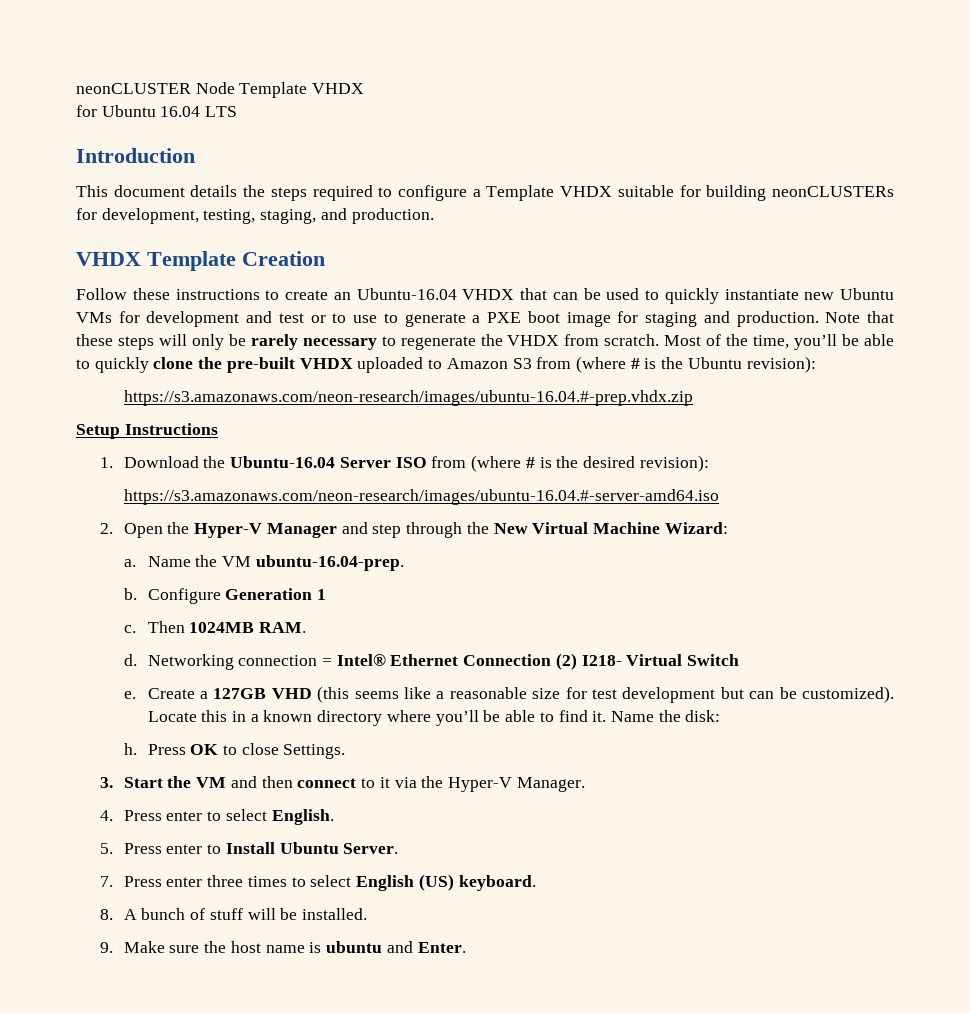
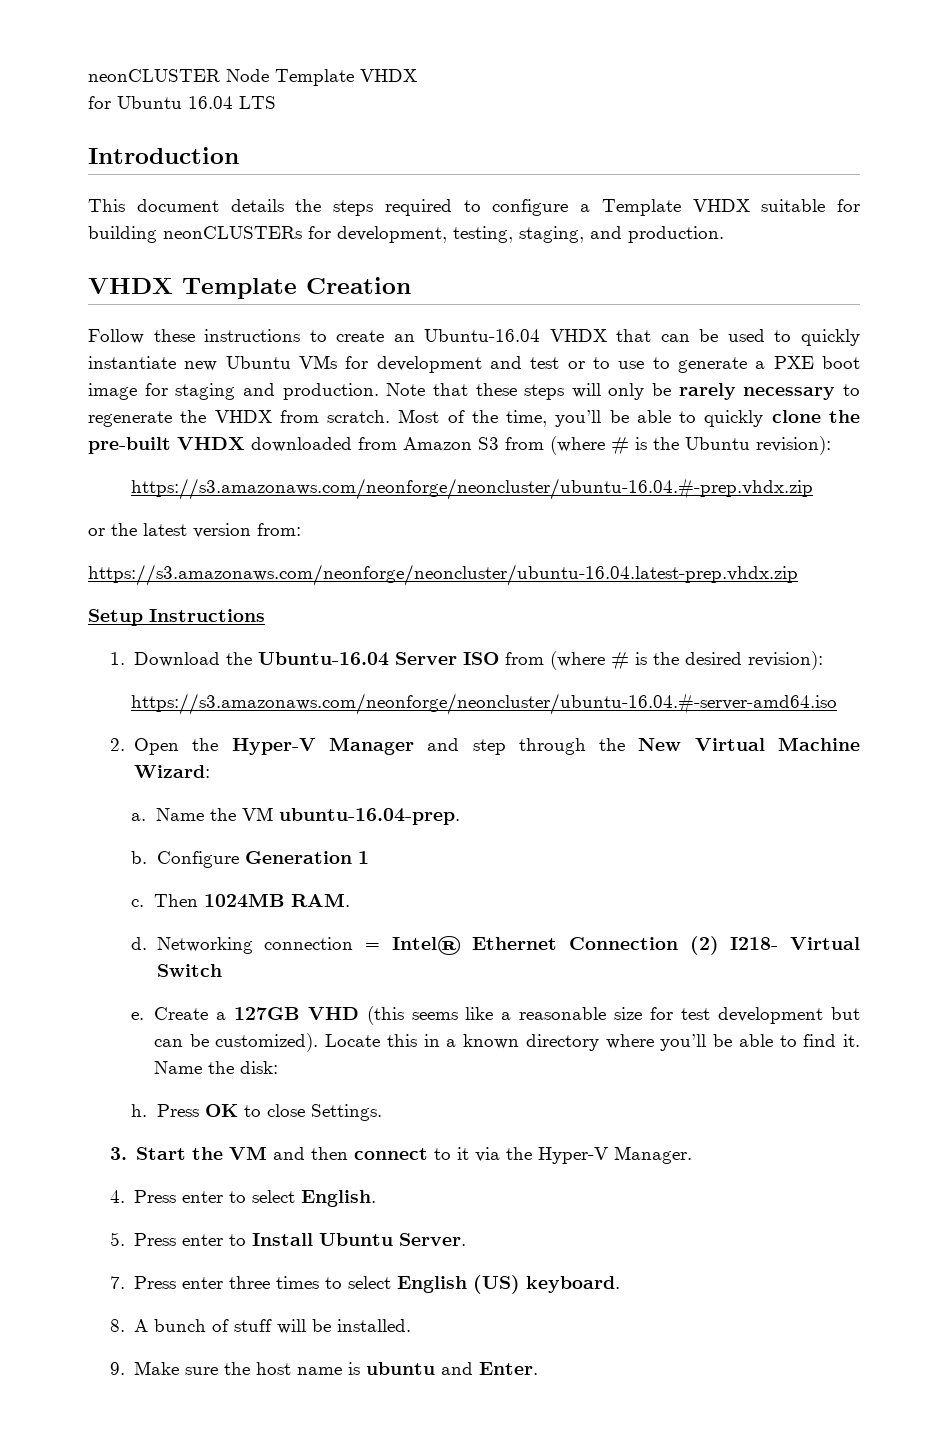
[357,357,443,373] uploaded to -> [251,437,397,452] downloaded from
[123,390,693,406] https://s3.amazonaws.com/neon-research/images/ubuntu-16.04.#-prep.vhdx.zip -> [131,478,814,500] [88,523,301,538] [88,564,798,586] https://s3.amazonaws.com/neonforge/neoncluster/ubuntu-16.04.#-prep.vhdx.zip // or the latest version from: // https://s3.amazonaws.com/neonforge/neoncluster/ubuntu-16.04.latest-prep.vhdx.zip
[123,489,719,505] https://s3.amazonaws.com/neon-research/images/ubuntu-16.04.#-server-amd64.iso -> [131,693,838,715] https://s3.amazonaws.com/neonforge/neoncluster/ubuntu-16.04.#-server-amd64.iso

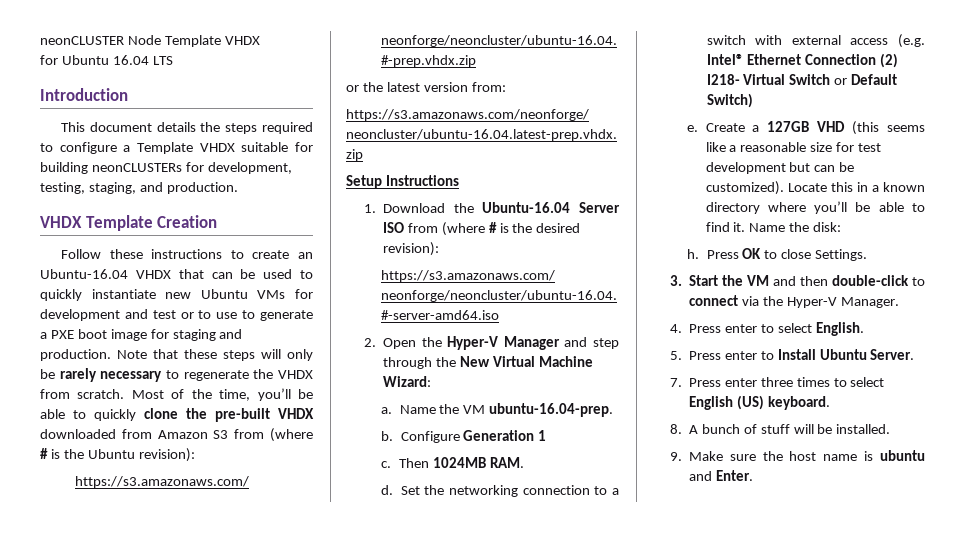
[156,937,381,954] Networking connection = -> [400,485,619,497] [706,34,925,48] Set the networking connection to a switch with external access (e.g.
(222, 970) none -> [834,74,898,85] [706,93,753,108] or Default Switch)
[354,1147,470,1160] connect to it -> [831,275,925,286] [688,295,738,306] double-click to connect

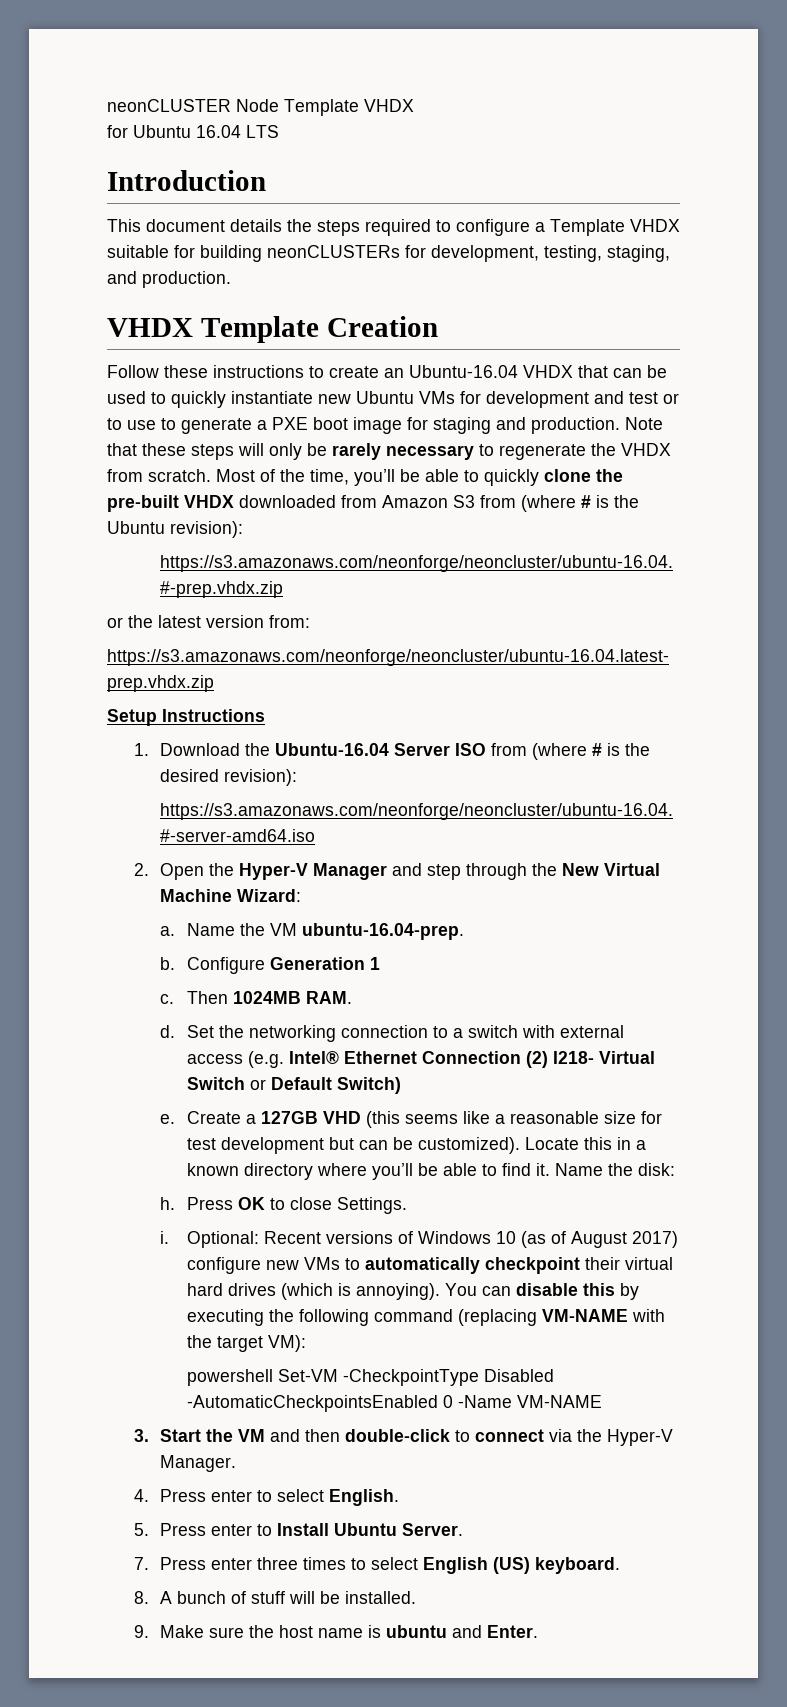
(868, 255) none -> [160,1231,678,1248] [186,1257,673,1274] [186,1283,639,1300] [186,1309,665,1326] [186,1335,306,1352] [186,1369,554,1386] [186,1395,602,1412] // i. Optional: Recent versions of Windows 10 (as of August 2017) configure new VMs to automatically checkpoint their virtual hard drives (which is annoying). You can disable this by executing the following command (replacing VM-NAME with the target VM): // powershell Set-VM -CheckpointType Disabled -AutomaticCheckpointsEnabled 0 -Name VM-NAME

